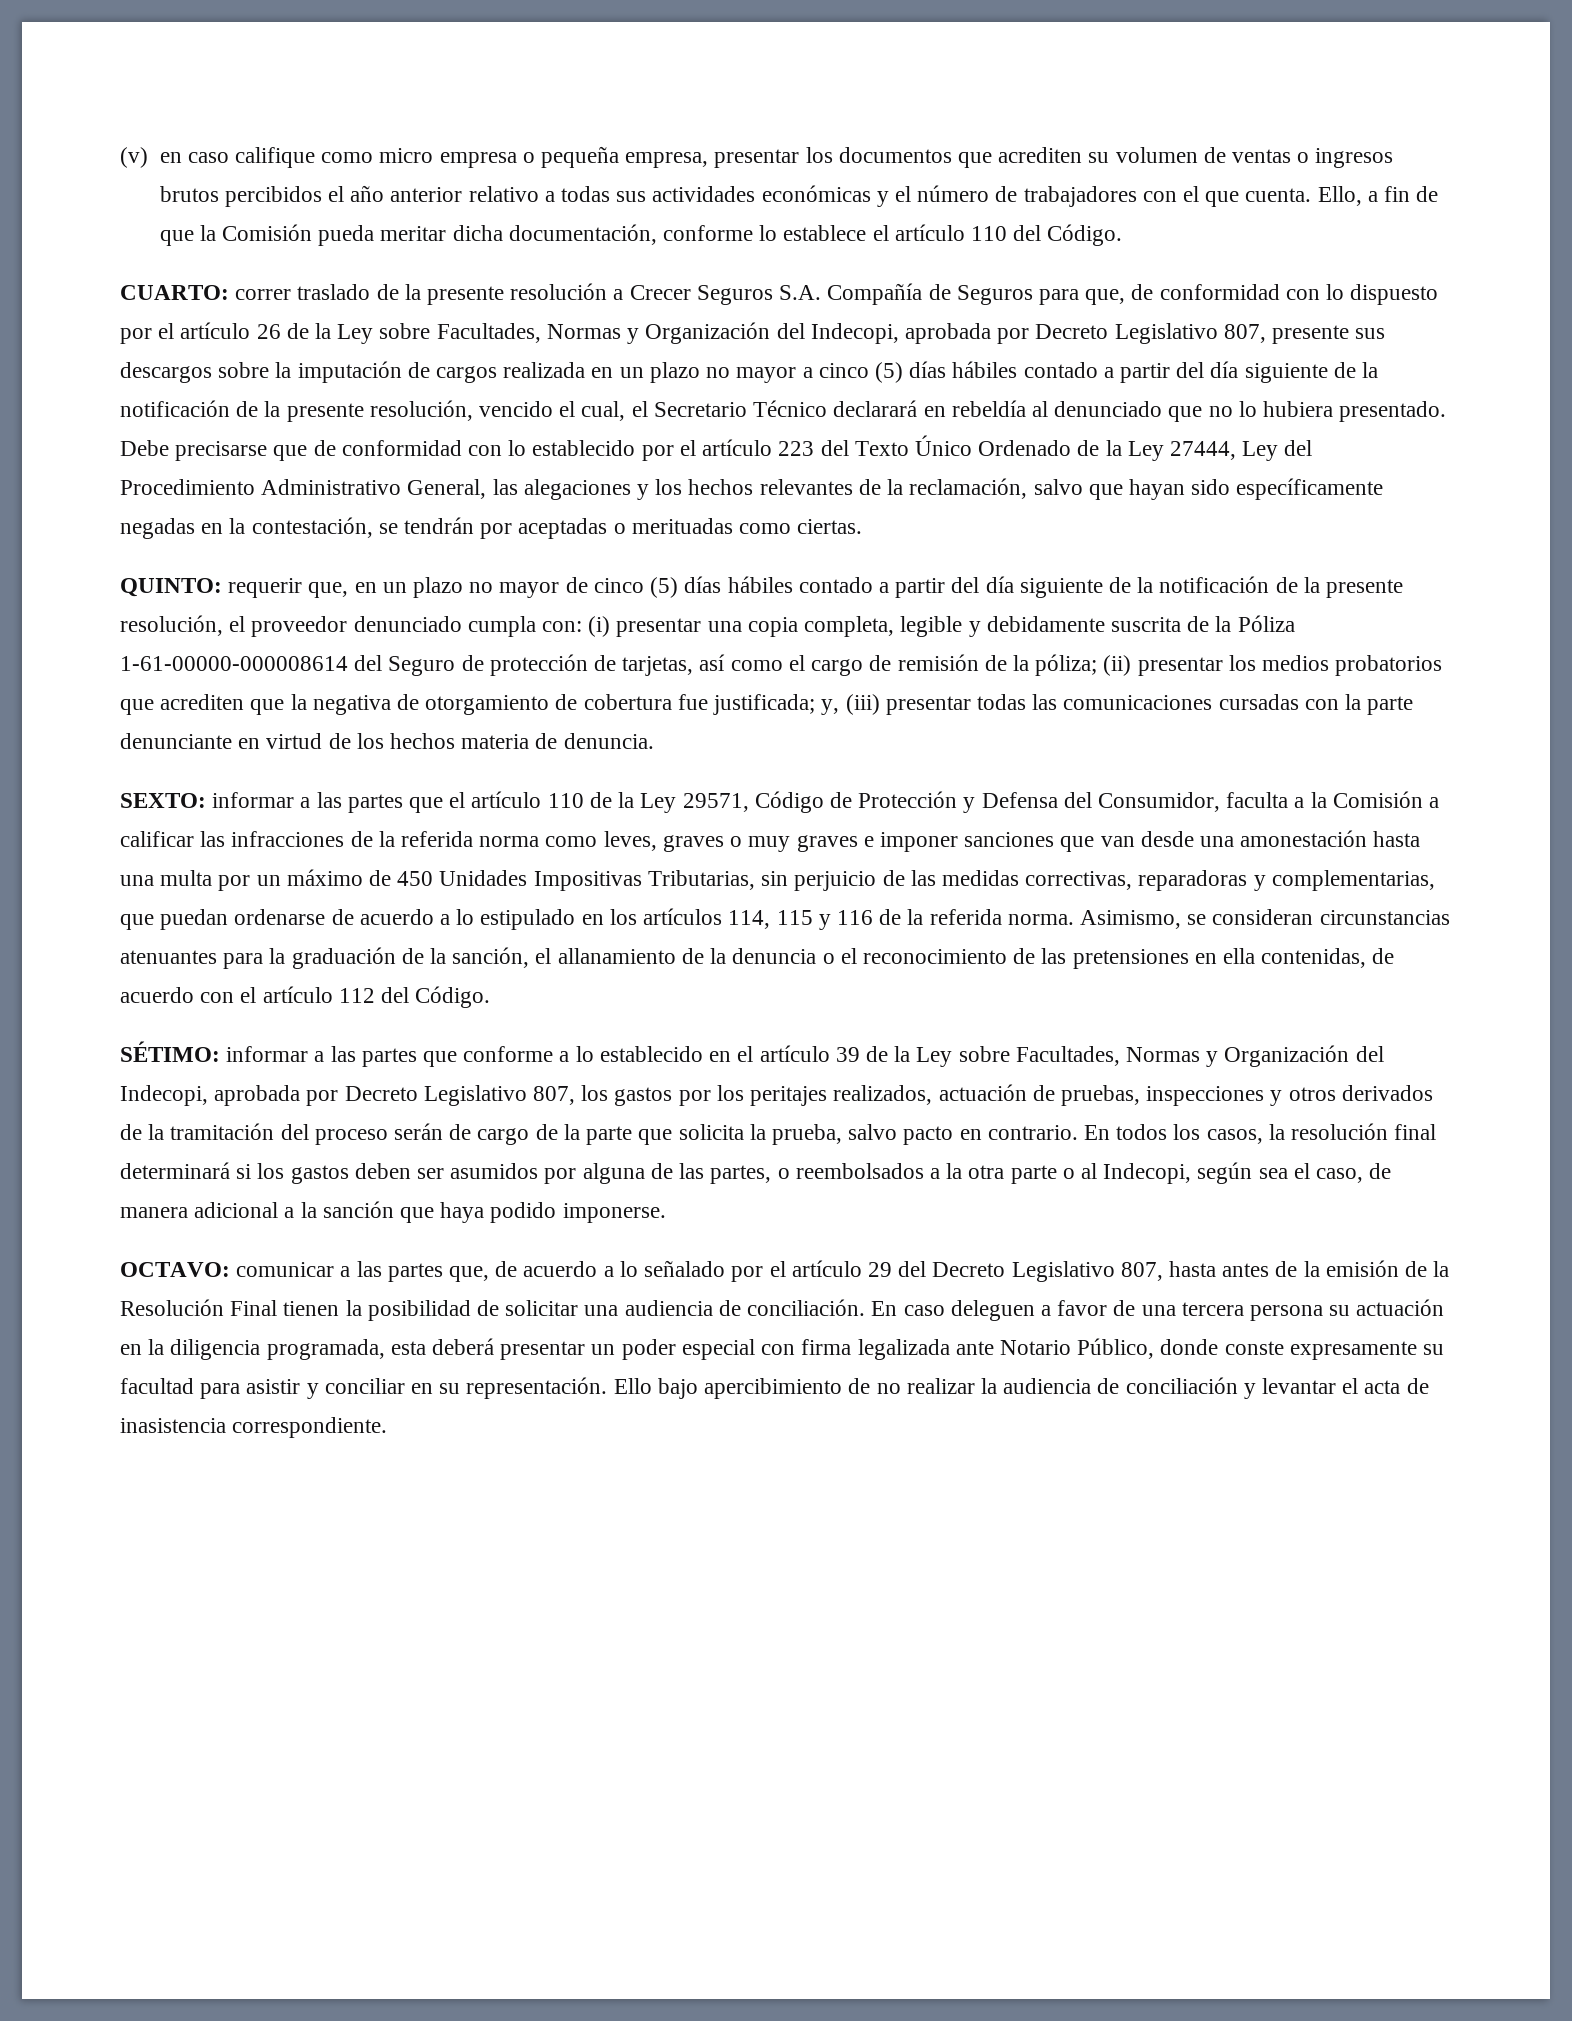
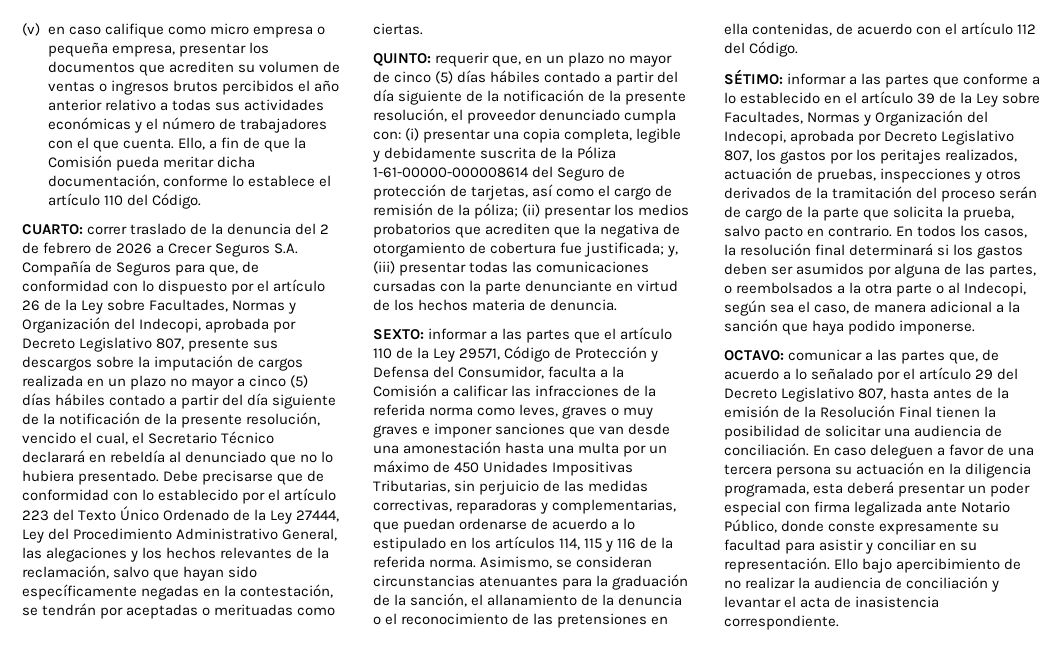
[427,283,608,305] presente resolución -> [227,223,330,235] [22,242,153,254] denuncia del 2 de febrero de 2026

